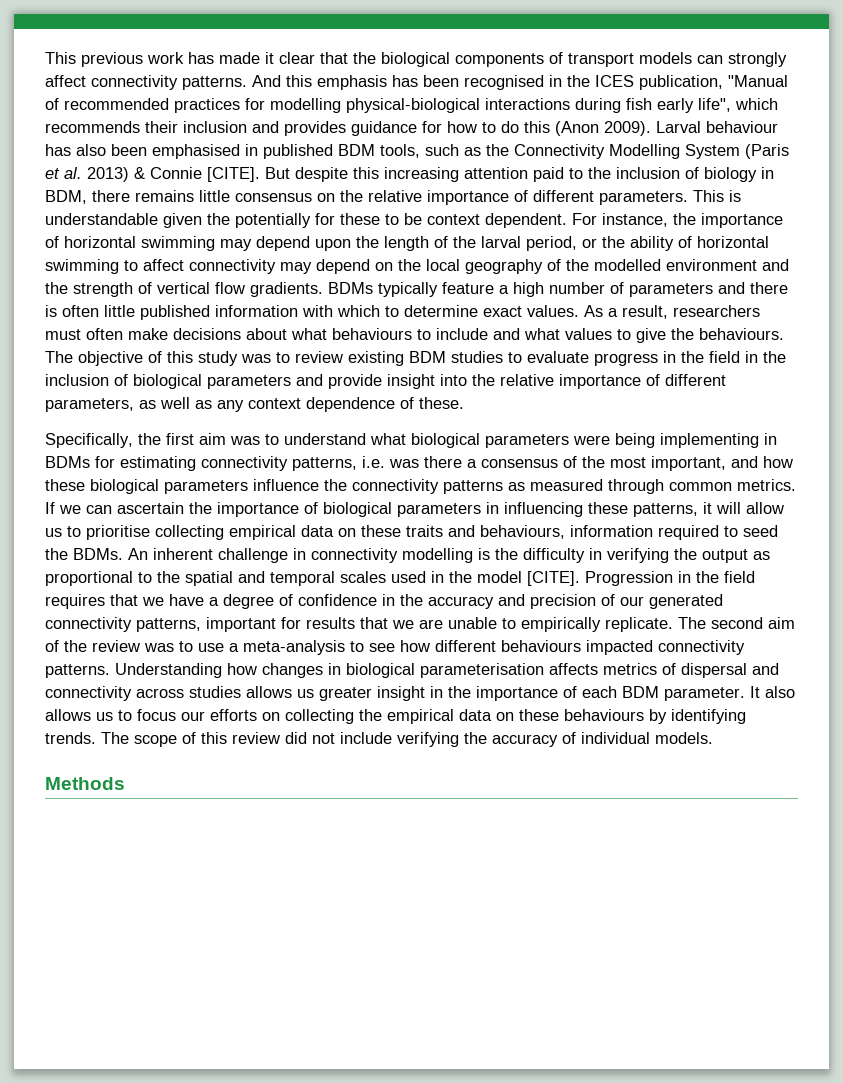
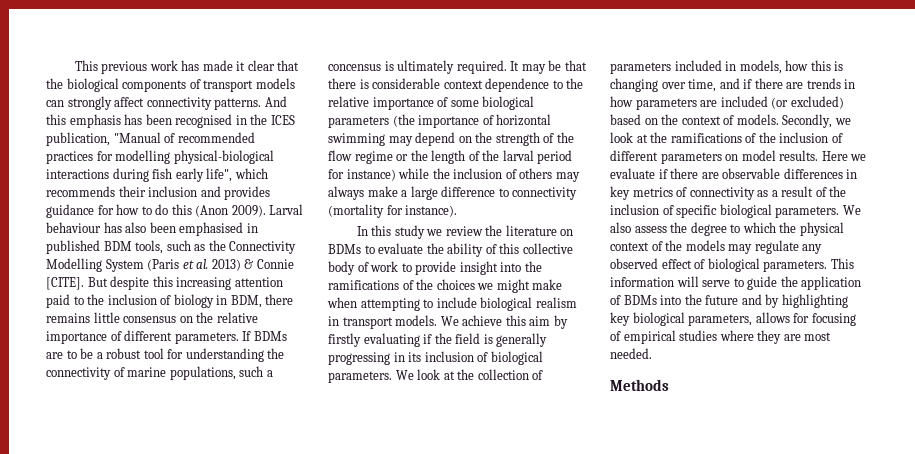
[693,190,741,202] [45,213,696,228] This is understandable given the potentially for these to be context dependent. For instance, the -> [242,331,287,341] [46,348,285,362] [46,366,273,380] [328,60,587,74] [328,78,584,92] [328,96,535,110] [328,114,415,128] If BDMs are to be a robust tool for understanding the connectivity of marine populations, such a concensus is ultimately required. It may be that there is considerable context dependence to the relative importance of some biological parameters (the
[315,239,351,251] upon -> [458,132,574,146] [328,150,409,164] on the strength of the flow regime or
[526,236,769,251] [45,259,789,274] [45,282,788,297] [45,305,760,320] [45,328,784,343] [45,351,786,366] [45,374,726,389] [45,397,464,412] [45,433,777,448] [45,456,793,471] [45,479,796,494] [45,502,784,517] [45,525,778,540] [45,548,770,563] [45,571,755,586] [45,594,723,609] [45,617,795,632] [45,640,745,655] [45,663,779,678] [45,686,795,701] [45,709,746,724] [45,732,713,747] period, or the ability of horizontal swimming to affect connectivity may depend on the local geography of the modelled environment and the strength of vertical flow gradients. BDMs typically feature a high number of parameters and there is often little published information with which to determine exact values. As a result, researchers must often make decisions about what behaviours to include and what values to give the behaviours. The objective of this study was to review existing BDM studies to evaluate progress in the field in the inclusion of biological parameters and provide insight into the relative importance of different parameters, as well as any context dependence of these. // Specifically, the first aim was to understand what biological parameters were being implementing in BDMs for estimating connectivity patterns, i.e. was there a consensus of the most important, and how these biological parameters influence the connectivity patterns as measured through common metrics. If we can ascertain the importance of biological parameters in influencing these patterns, it will allow us to prioritise collecting empirical data on these traits and behaviours, information required to seed the BDMs. An inherent challenge in connectivity modelling is the difficulty in verifying the output as proportional to the spatial and temporal scales used in the model [CITE]. Progression in the field requires that we have a degree of confidence in the accuracy and precision of our generated connectivity patterns, important for results that we are unable to empirically replicate. The second aim of the review was to use a meta-analysis to see how different behaviours impacted connectivity patterns. Understanding how changes in biological parameterisation affects metrics of dispersal and connectivity across studies allows us greater insight in the importance of each BDM parameter. It also allows us to focus our efforts on collecting the empirical data on these behaviours by identifying trends. The scope of this review did not include verifying the accuracy of individual models. -> [537,150,573,164] [328,168,580,182] [328,186,578,200] [328,204,458,218] [356,225,574,239] [328,243,573,257] [328,261,542,275] [328,279,563,293] [327,297,577,311] [328,315,568,329] [328,333,548,347] [328,351,543,365] [328,369,544,383] [610,60,844,74] [610,78,856,92] [610,96,844,110] [610,114,851,128] [610,132,843,143] [610,150,867,164] [610,168,858,179] [610,186,847,200] [610,204,861,218] [610,222,844,236] [610,240,823,254] [610,258,854,272] [610,276,862,290] [610,294,848,308] [610,312,856,326] [610,330,832,344] [610,348,652,359] period for instance) while the inclusion of others may always make a large difference to connectivity (mortality for instance). // In this study we review the literature on BDMs to evaluate the ability of this collective body of work to provide insight into the ramifications of the choices we might make when attempting to include biological realism in transport models. We achieve this aim by firstly evaluating if the field is generally progressing in its inclusion of biological parameters. We look at the collection of parameters included in models, how this is changing over time, and if there are trends in how parameters are included (or excluded) based on the context of models. Secondly, we look at the ramifications of the inclusion of different parameters on model results. Here we evaluate if there are observable differences in key metrics of connectivity as a result of the inclusion of specific biological parameters. We also assess the degree to which the physical context of the models may regulate any observed effect of biological parameters. This information will serve to guide the application of BDMs into the future and by highlighting key biological parameters, allows for focusing of empirical studies where they are most needed.

